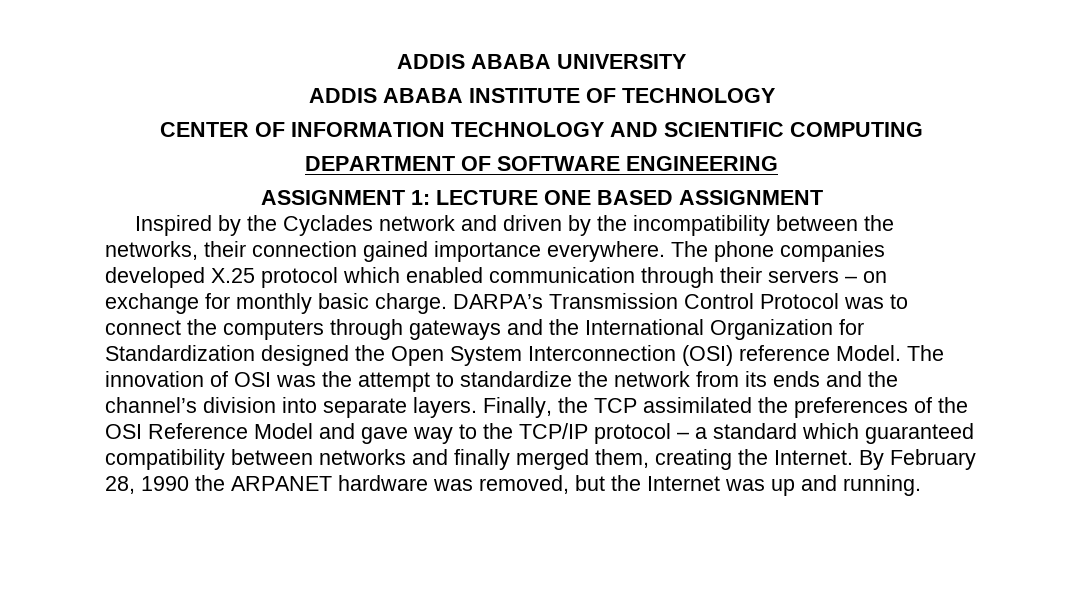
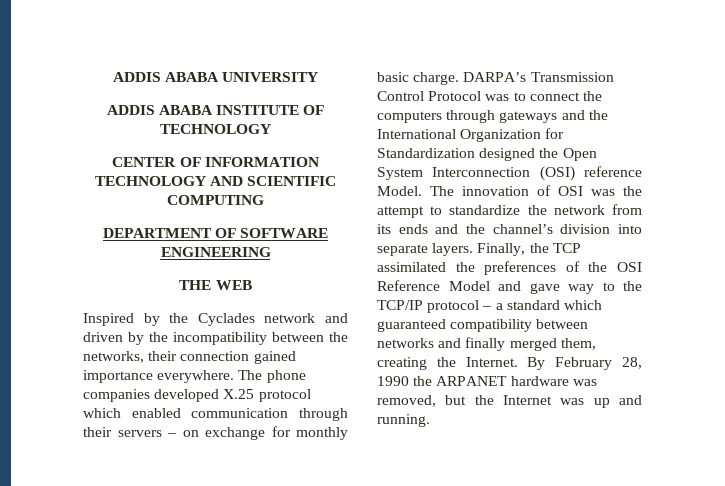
[260,190,823,205] ASSIGNMENT 1: LECTURE ONE BASED ASSIGNMENT -> [179,280,252,290] THE WEB

